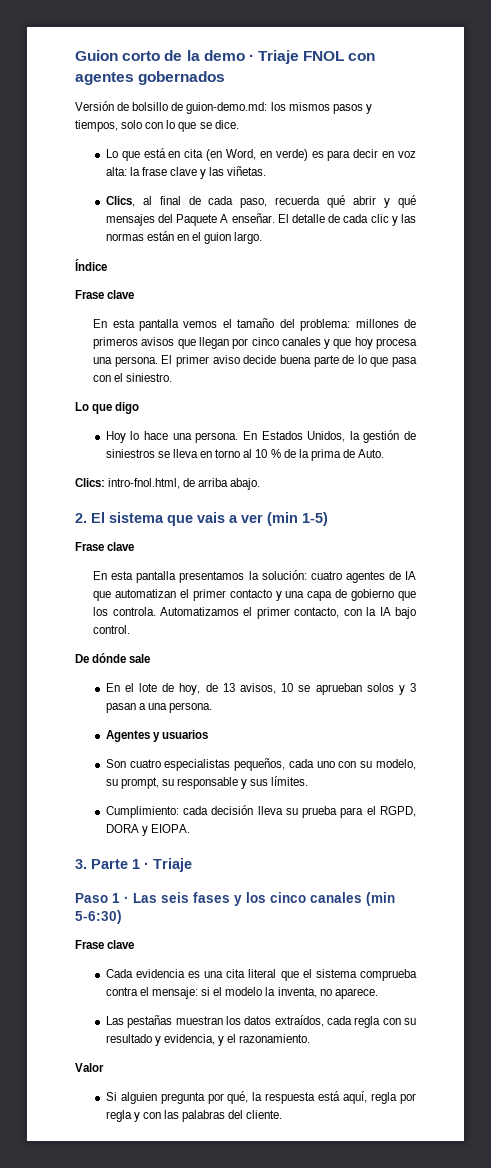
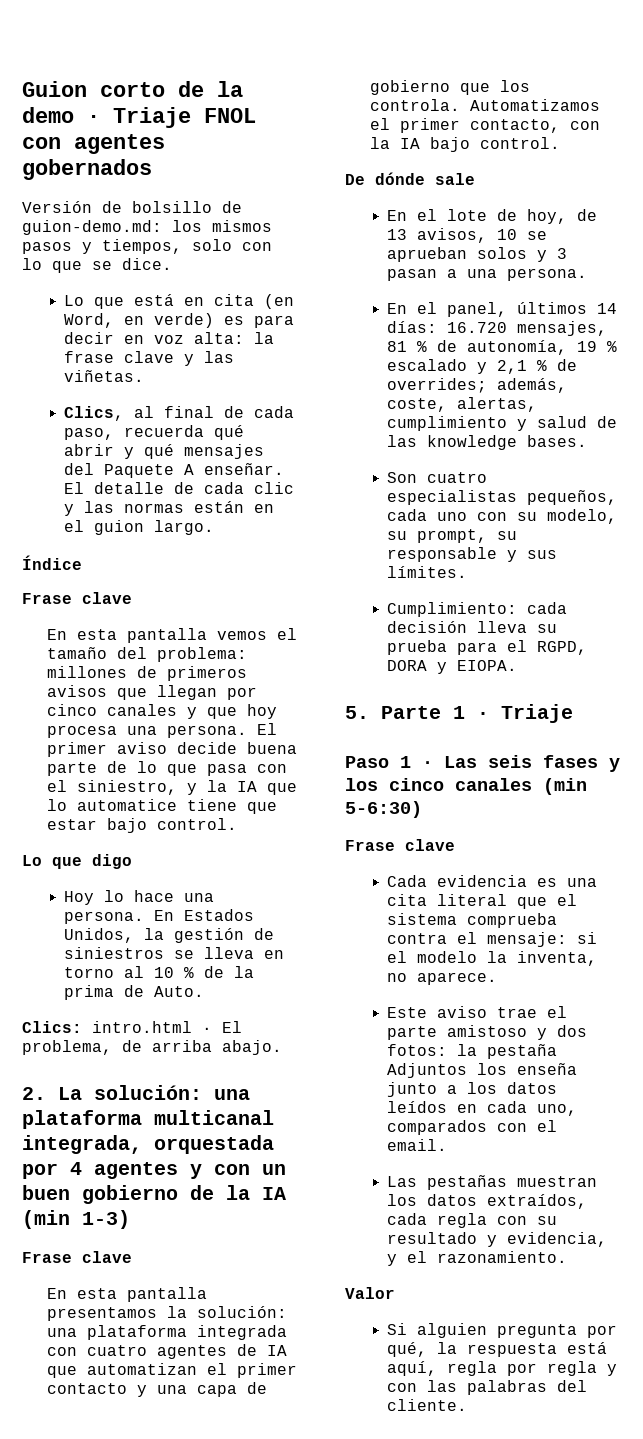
[126,373,173,382] siniestro. -> [76,780,297,795] [46,799,277,814] [46,818,237,833] siniestro, y la IA que lo automatice tiene que estar bajo control.
[108,478,181,489] intro-fnol.html, -> [92,1021,242,1033] [22,1040,112,1055] intro.html · El problema,
[91,512,328,526] El sistema que vais a ver (min 1-5) -> [58,1085,250,1100] [22,1110,274,1129] [22,1135,274,1154] [22,1162,286,1179] [22,1185,286,1204] [22,1210,130,1229] La solución: una plataforma multicanal integrada, orquestada por 4 agentes y con un buen gobierno de la IA (min 1-3)
(307, 575) none -> [46,1325,287,1340] [46,1347,77,1356] una plataforma integrada con
[105,730,209,742] Agentes y usuarios -> [387,302,618,317] [387,321,608,336] [387,340,618,355] [387,359,578,374] [387,378,568,393] [387,397,538,412] [387,416,618,431] [387,435,588,450] En el panel, últimos 14 días: 16.720 mensajes, 81 % de autonomía, 19 % escalado y 2,1 % de overrides; además, coste, alertas, cumplimiento y salud de las knowledge bases.
[75,859,87,869] 3. -> [345,706,369,719] 5.
(378, 993) none -> [387,1006,568,1018] [387,1025,588,1040] [387,1044,558,1059] [387,1063,578,1078] [387,1082,558,1097] [387,1101,578,1116] [387,1120,558,1135] [387,1139,448,1151] // Este aviso trae el parte amistoso y dos fotos: la pestaña Adjuntos los enseña junto a los datos leídos en cada uno, comparados con el email.

